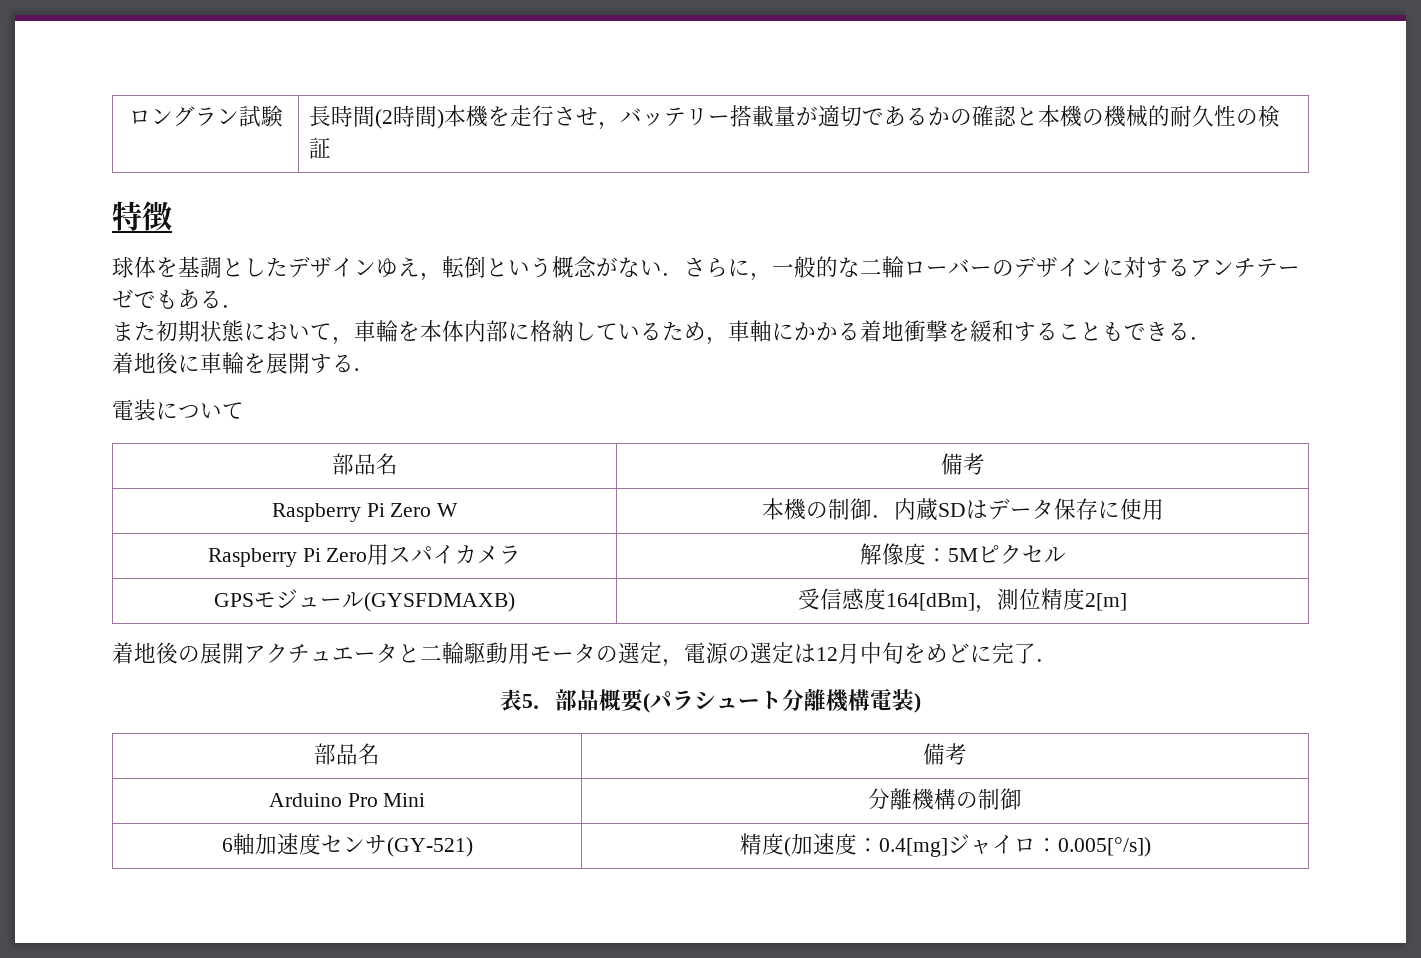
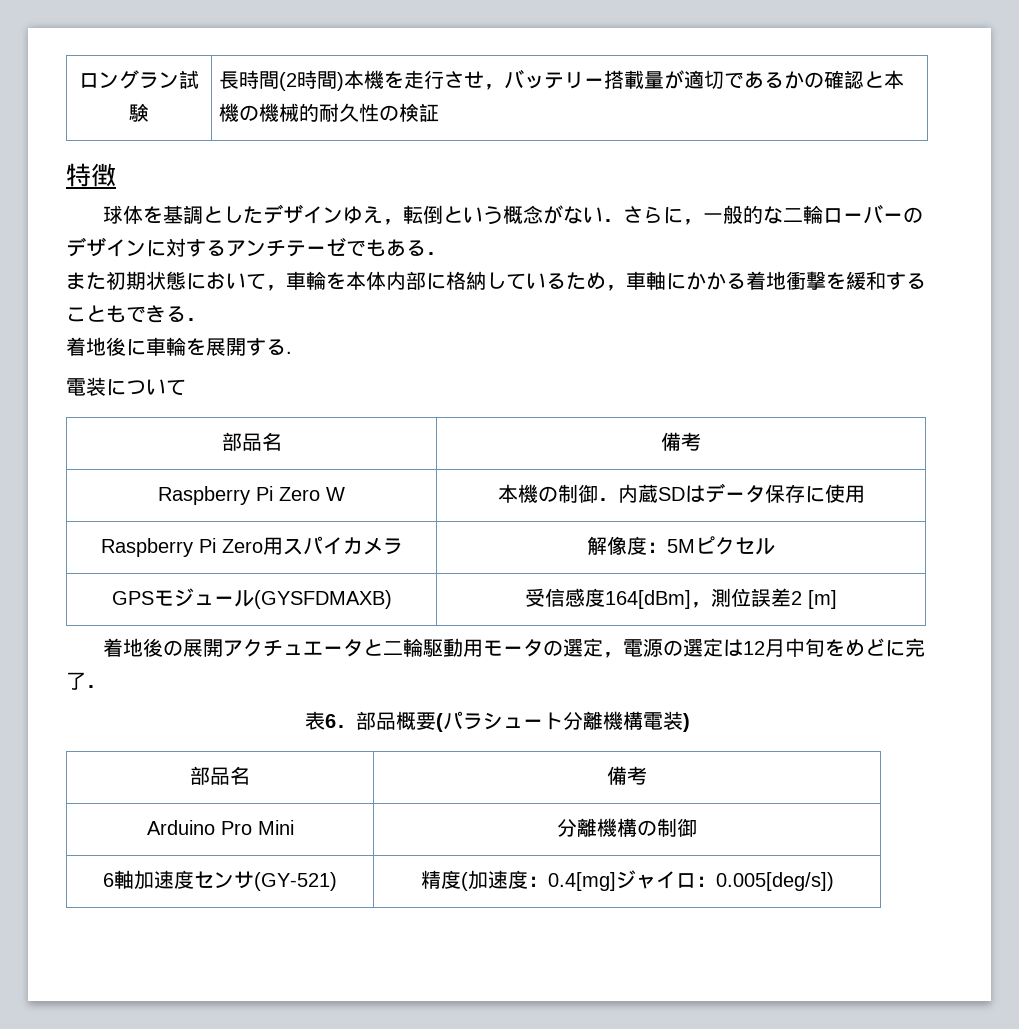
[1041,588,1127,611] 精度2[m] -> [751,588,837,609] 誤差2 [m]
[522,694,533,708] 5 -> [324,714,336,728] 6
[1057,837,1151,857] 0.005[°/s]) -> [715,872,834,891] 0.005[deg/s])

